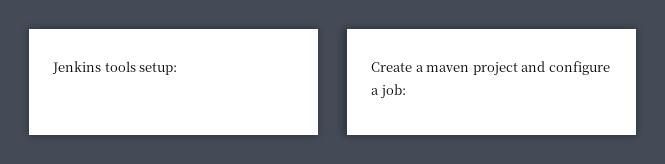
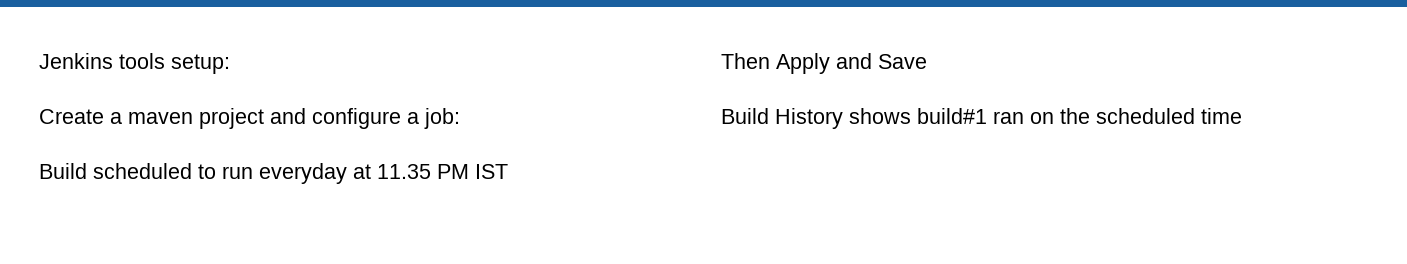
(406, 91) none -> [39,163,508,184] [721,53,927,74] [721,108,1242,129] // Build scheduled to run everyday at 11.35 PM IST // Then Apply and Save // Build History shows build#1 ran on the scheduled time

